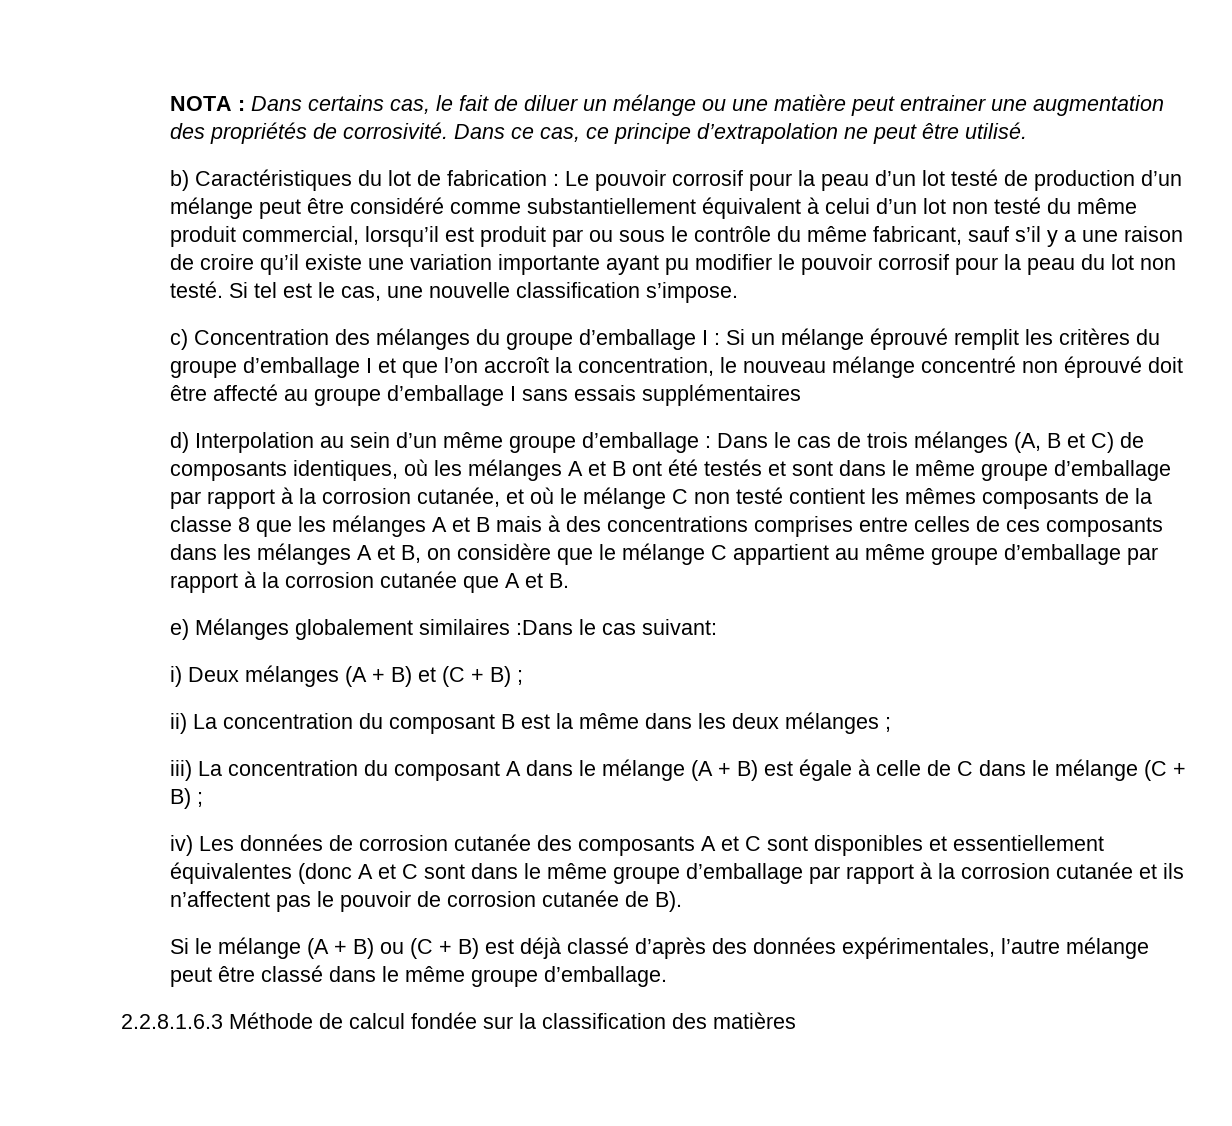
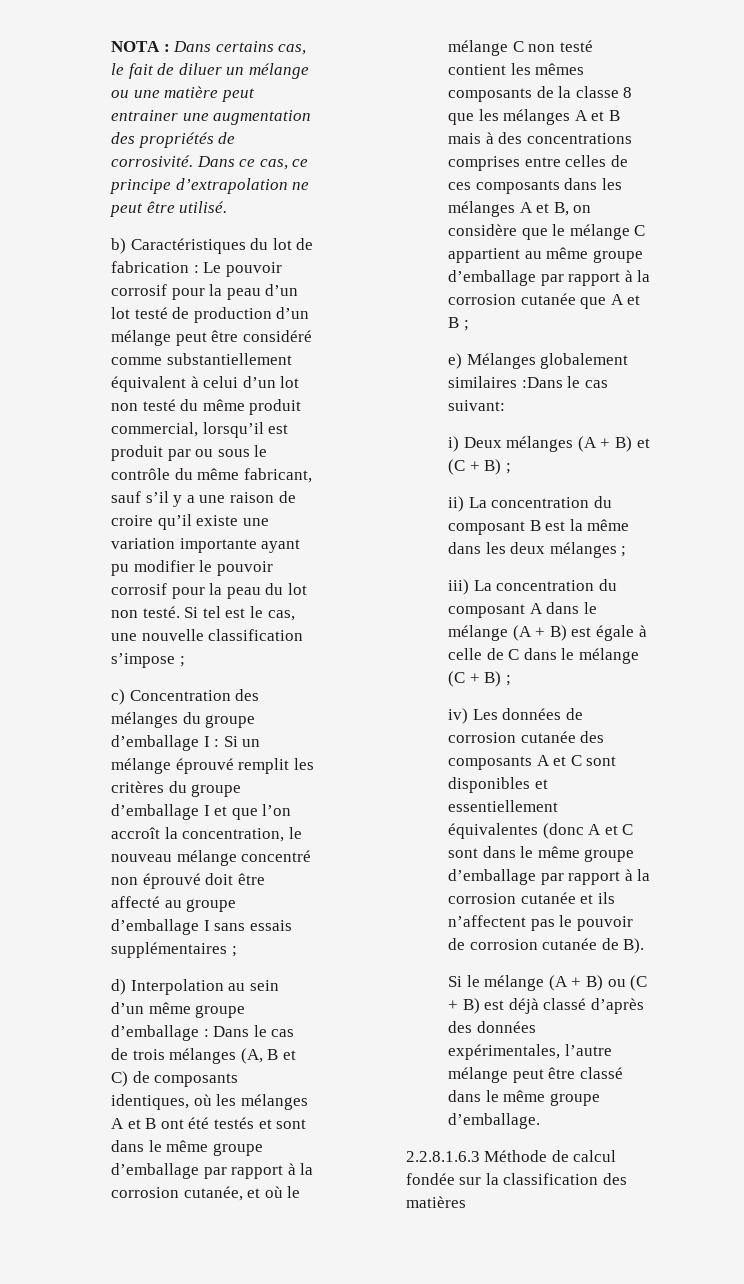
[646,282,739,303] s’impose. -> [111,653,185,668] s’impose ;
(802, 395) none -> [231,946,237,957] ;
[549,573,570,588] B. -> [448,317,469,331] B ;

